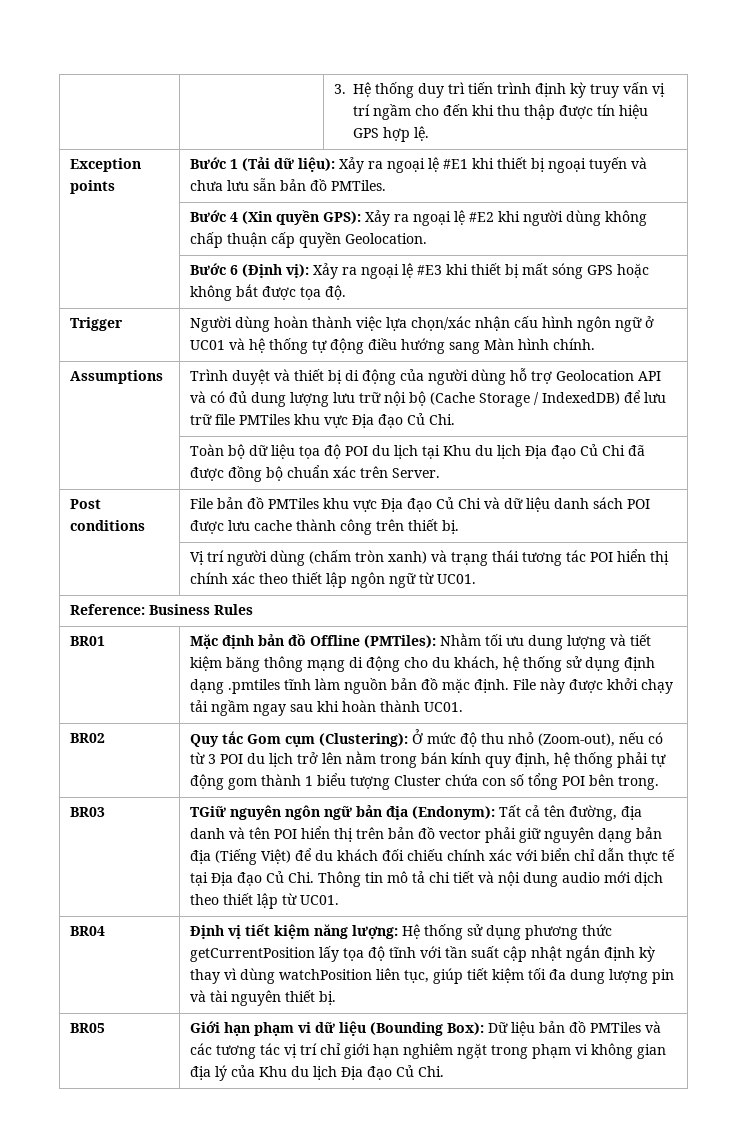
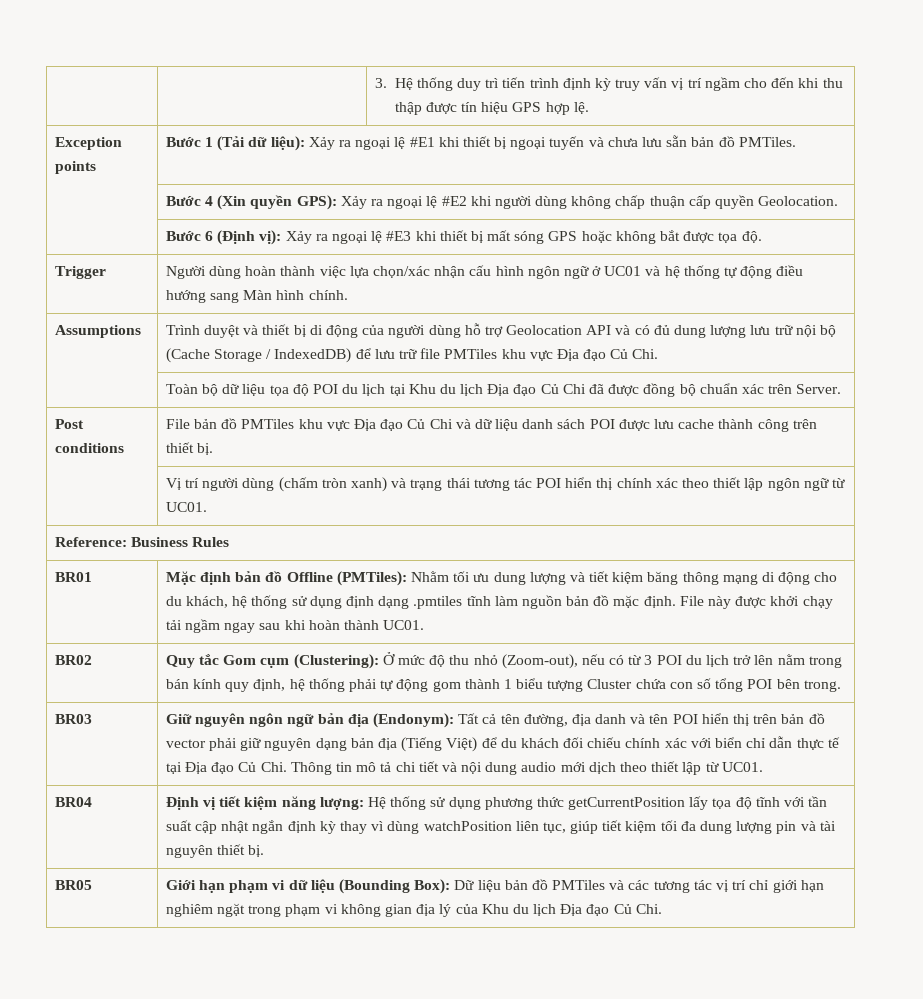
[190,806,227,817] TGiữ -> [165,714,192,724] Giữ

